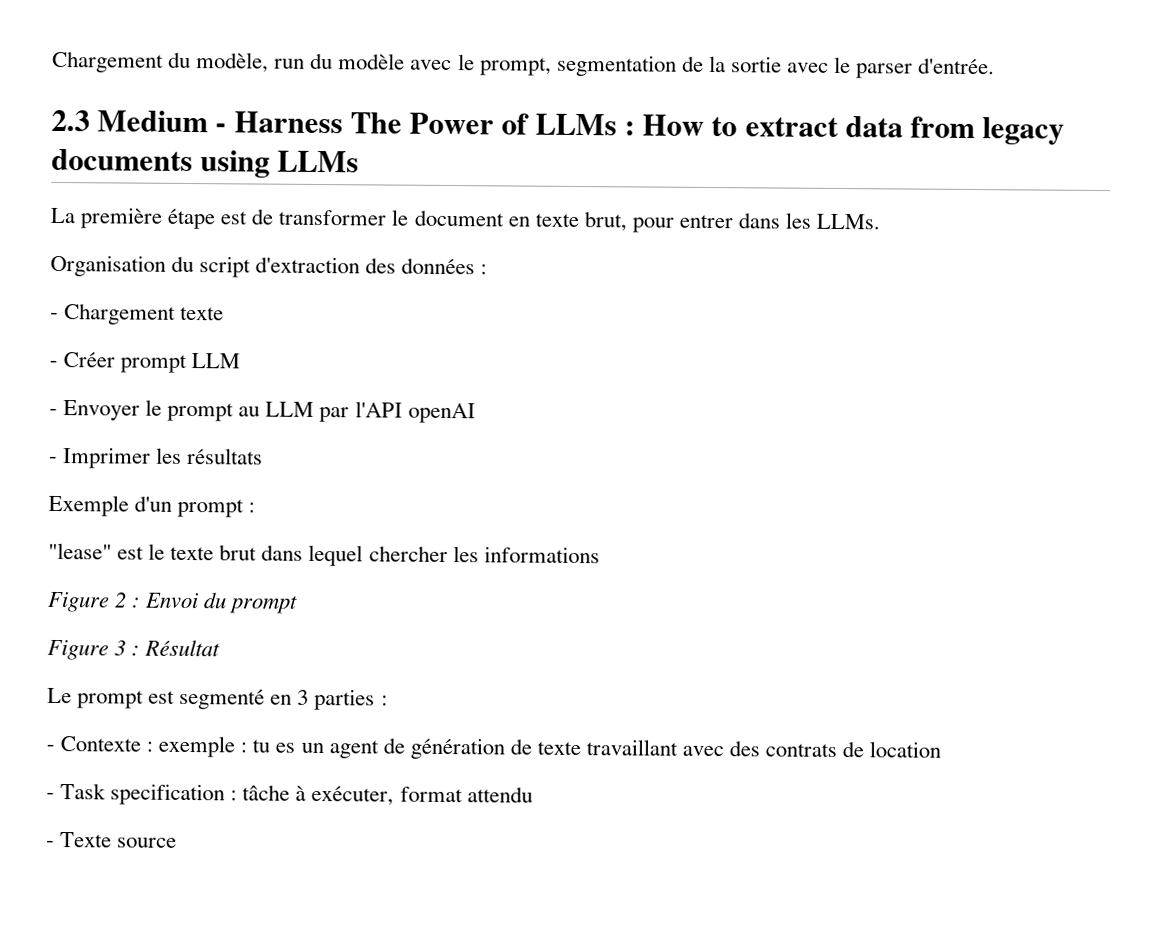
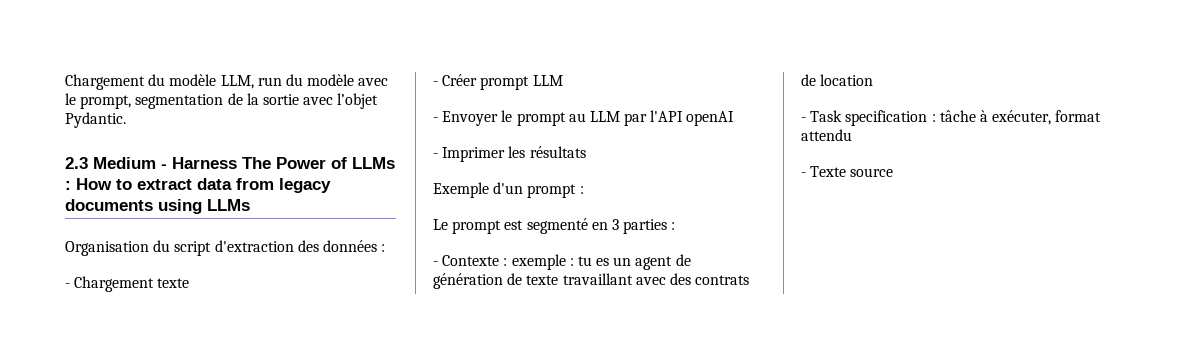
[196,52,270,73] modèle, -> [169,74,254,89] modèle LLM,
[834,56,996,79] le parser d'entrée. -> [337,93,379,109] [65,112,126,128] l’objet Pydantic.
[50,207,881,233] // La première étape est de transformer le document en texte brut, pour entrer dans les LLMs. -> (250, 205) none
[48,542,600,567] [47,591,299,614] [47,639,221,661] // "lease" est le texte brut dans lequel chercher les informations // Figure 2 : Envoi du prompt // Figure 3 : Résultat -> (584, 190) none

